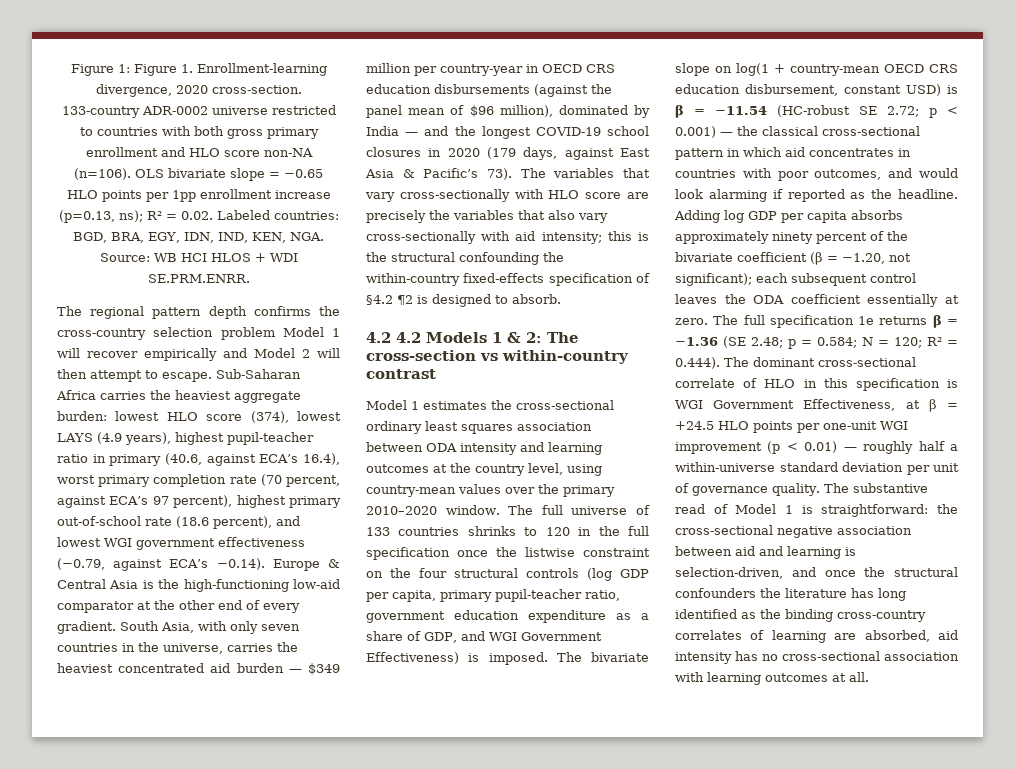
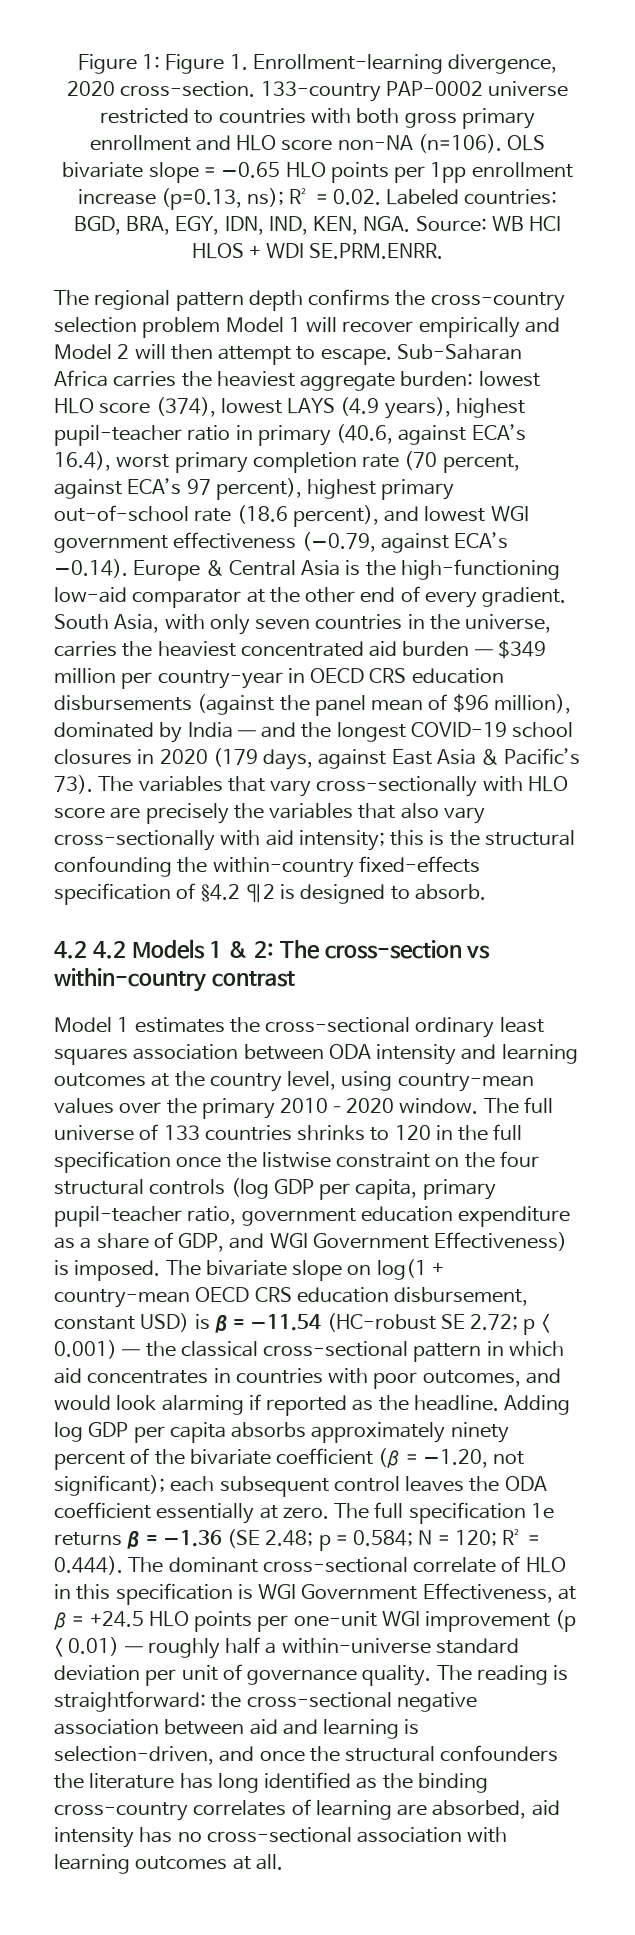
[141,106,208,115] ADR-0002 -> [385,81,483,96] PAP-0002
[852,483,928,493] [675,504,793,514] substantive read of Model 1 -> [476,1665,548,1685] reading

